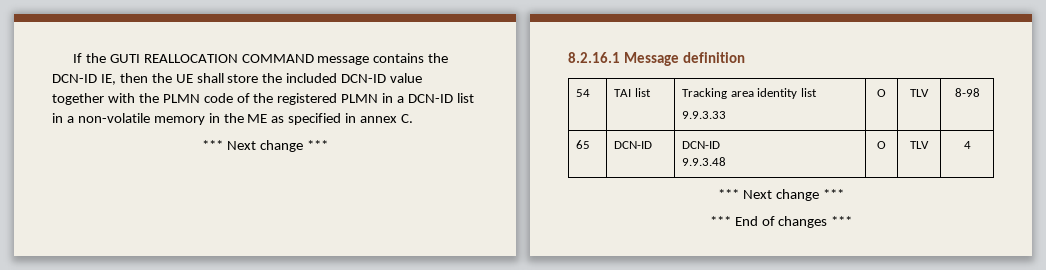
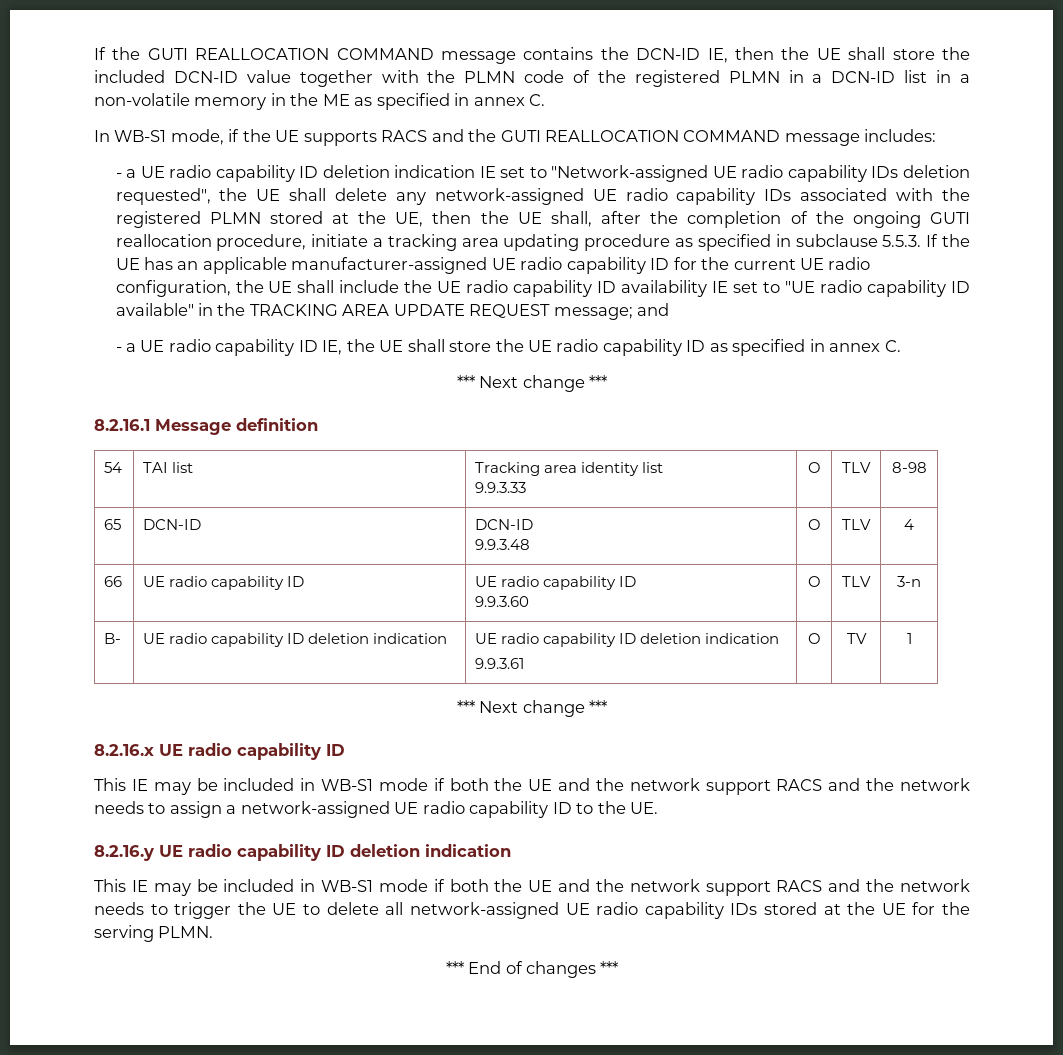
(414, 118) none -> [94,129,937,146] [115,165,970,182] [115,188,971,205] [115,211,970,228] [115,234,970,251] [115,257,871,274] [115,280,970,297] [115,303,670,320] [115,339,901,356] // In WB-S1 mode, if the UE supports RACS and the GUTI REALLOCATION COMMAND message includes: // - a UE radio capability ID deletion indication IE set to "Network-assigned UE radio capability IDs deletion requested", the UE shall delete any network-assigned UE radio capability IDs associated with the registered PLMN stored at the UE, then the UE shall, after the completion of the ongoing GUTI reallocation procedure, initiate a tracking area updating procedure as specified in subclause 5.5.3. If the UE has an applicable manufacturer-assigned UE radio capability ID for the current UE radio configuration, the UE shall include the UE radio capability ID availability IE set to "UE radio capability ID available" in the TRACKING AREA UPDATE REQUEST message; and // - a UE radio capability ID IE, the UE shall store the UE radio capability ID as specified in annex C.
[718,189,844,201] // *** Next change *** -> [104,576,123,587] [143,576,305,590] [475,576,637,590] [475,596,530,607] [807,576,821,587] [842,576,871,587] [897,576,921,587] [104,633,122,644] [143,633,448,647] [475,633,780,647] [475,658,525,669] [807,633,821,644] [846,633,867,644] [906,633,912,644] [456,700,608,717] [94,743,345,760] [94,778,971,795] [94,801,659,818] [94,844,511,861] [94,879,971,896] [94,902,970,919] [94,925,214,942] // 66 | UE radio capability ID | UE radio capability ID // 9.9.3.60 | O | TLV | 3-n // B- | UE radio capability ID deletion indication | UE radio capability ID deletion indication // 9.9.3.61 | O | TV | 1 // *** Next change *** // 8.2.16.x UE radio capability ID // This IE may be included in WB-S1 mode if both the UE and the network support RACS and the network needs to assign a network-assigned UE radio capability ID to the UE. // 8.2.16.y UE radio capability ID deletion indication // This IE may be included in WB-S1 mode if both the UE and the network support RACS and the network needs to trigger the UE to delete all network-assigned UE radio capability IDs stored at the UE for the serving PLMN.

